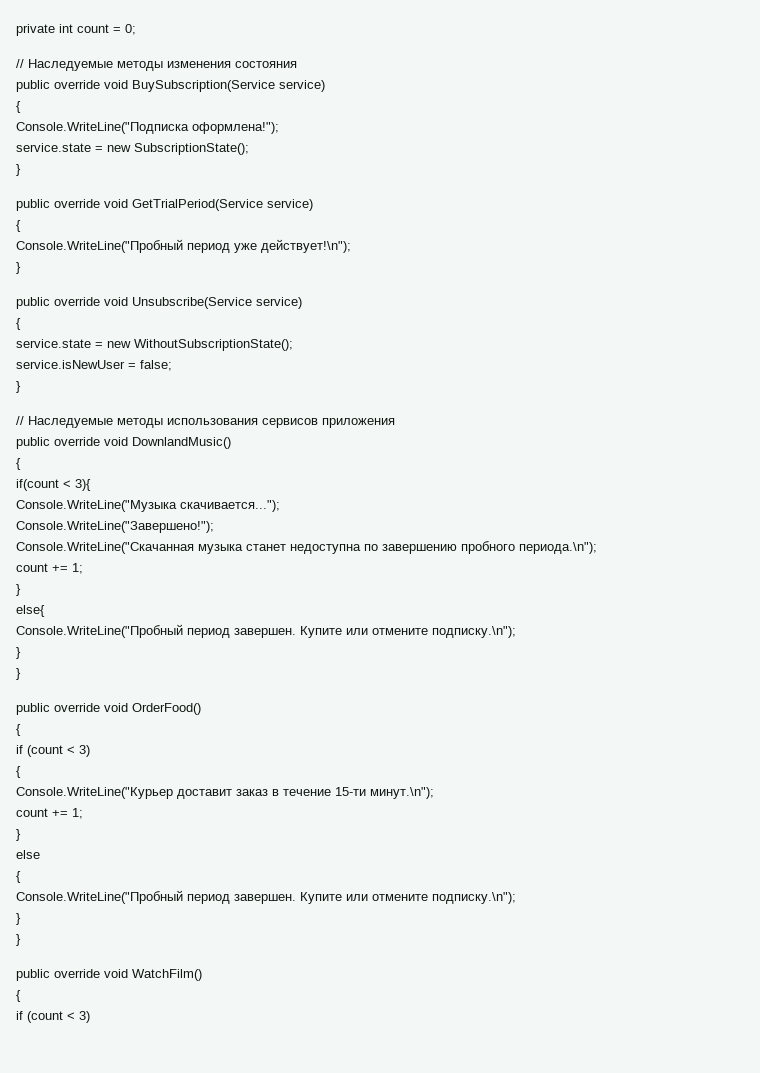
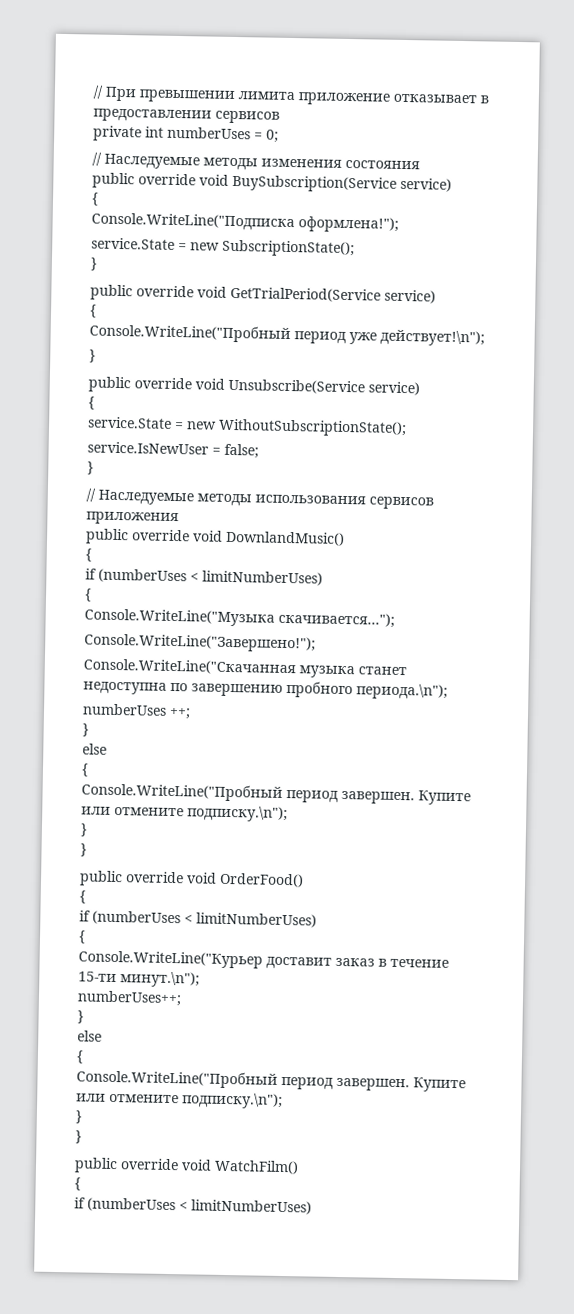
(16, 30) none -> [93,85,489,106] [93,108,280,124] // При превышении лимита приложение отказывает в предоставлении сервисов //
[77,24,109,33] count -> [167,126,251,140] numberUses
[16,143,91,152] service.state -> [91,237,175,250] service.State
[16,339,91,348] service.state -> [88,416,172,429] service.State
[16,360,125,369] service.isNewUser -> [87,441,209,455] service.IsNewUser
[16,479,91,491] if(count < 3){ -> [85,568,323,586] [84,588,92,602] if (numberUses < limitNumberUses) // {
[16,563,83,574] [16,584,21,596] [16,605,45,617] count += 1; // } // else{ -> [82,703,191,720] [82,723,89,737] [82,743,107,755] [81,763,89,777] numberUses ++; // } // else // {
[27,745,90,757] (count < 3) -> [92,910,317,928] (numberUses < limitNumberUses)
[16,808,83,819] count += 1; -> [77,990,182,1007] numberUses++;
[27,1011,90,1023] (count < 3) -> [87,1197,312,1215] (numberUses < limitNumberUses)

